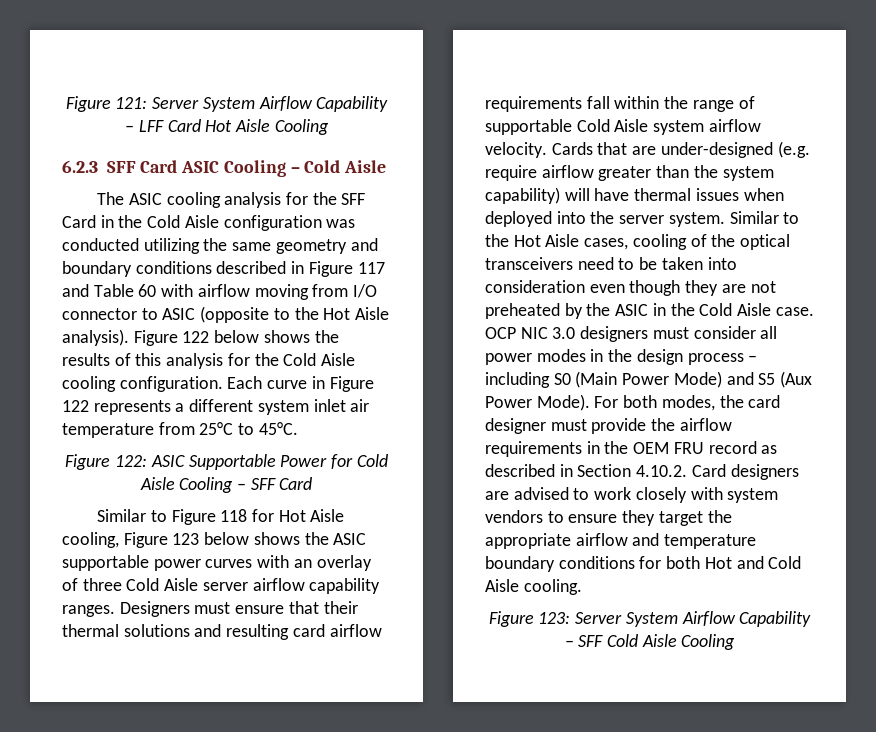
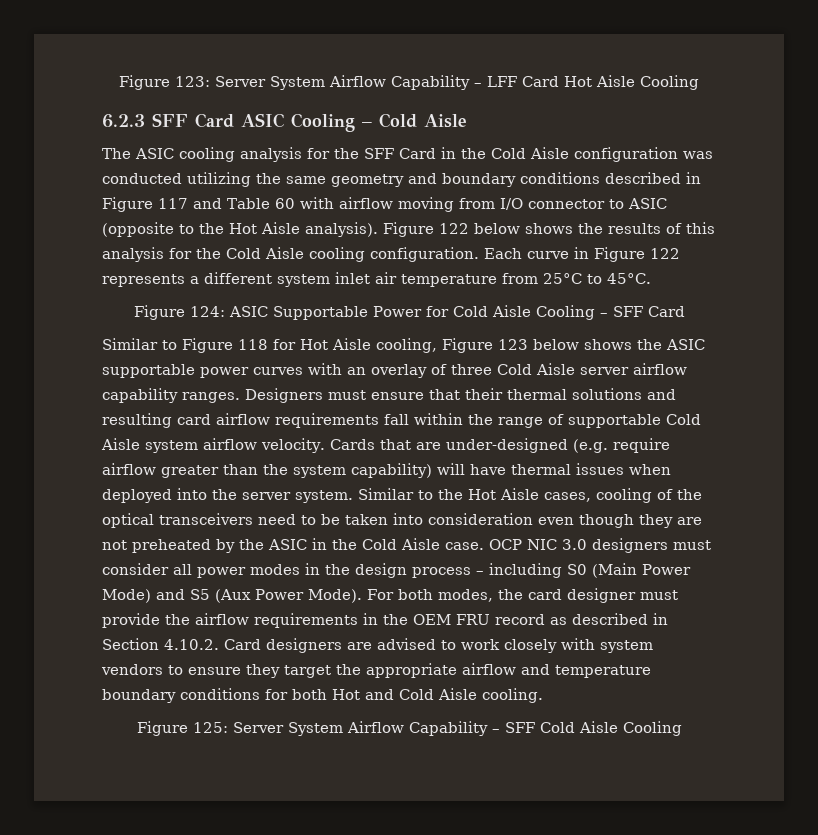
[65,96,148,112] Figure 121: -> [119,75,210,90] Figure 123:
[115,455,148,467] 122: -> [189,306,225,317] 124:
[538,612,571,624] 123: -> [192,722,228,733] 125:

